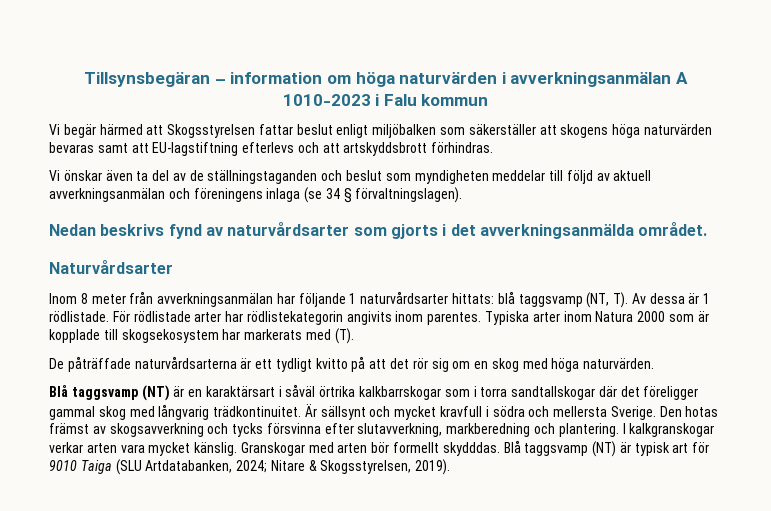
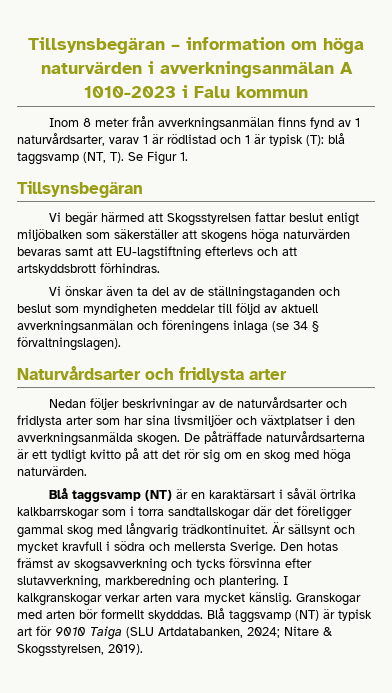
(489, 100) none -> [49,116,361,131] [17,133,345,146] [17,151,188,165] [17,181,143,198] // Inom 8 meter från avverkningsanmälan finns fynd av 1 naturvårdsarter, varav 1 är rödlistad och 1 är typisk (T): blå taggsvamp (NT, T). Se Figur 1. // Tillsynsbegäran
[49,222,708,239] [49,260,173,274] [49,291,711,308] [49,311,709,325] [49,328,354,344] Nedan beskrivs fynd av naturvårdsarter som gjorts i det avverkningsanmälda området. // Naturvårdsarter // Inom 8 meter från avverkningsanmälan har följande 1 naturvårdsarter hittats: blå taggsvamp (NT, T). Av dessa är 1 rödlistade. För rödlistade arter har rödlistekategorin angivits inom parentes. Typiska arter inom Natura 2000 som är kopplade till skogsekosystem har markerats med (T). // -> [17,366,287,383] [49,397,348,412] [17,415,355,427] [17,432,180,446] Naturvårdsarter och fridlysta arter // Nedan följer beskrivningar av de naturvårdsarter och fridlysta arter som har sina livsmiljöer och växtplatser i den avverkningsanmälda skogen.

